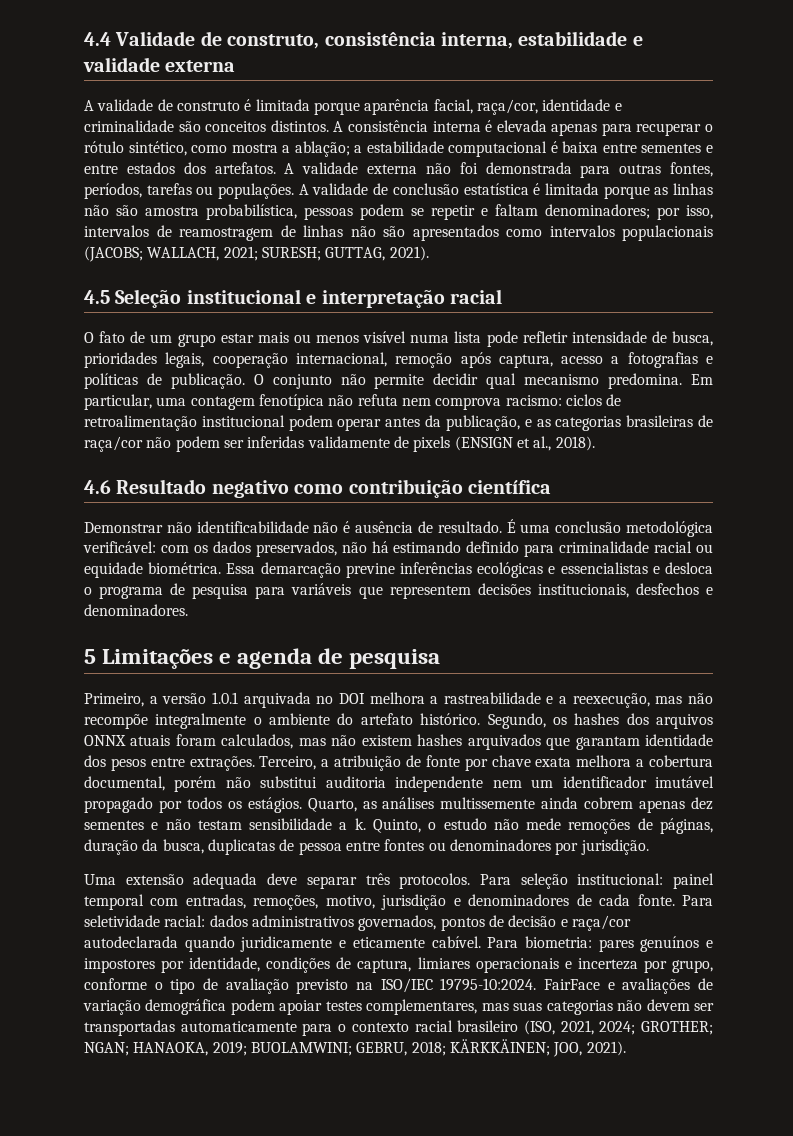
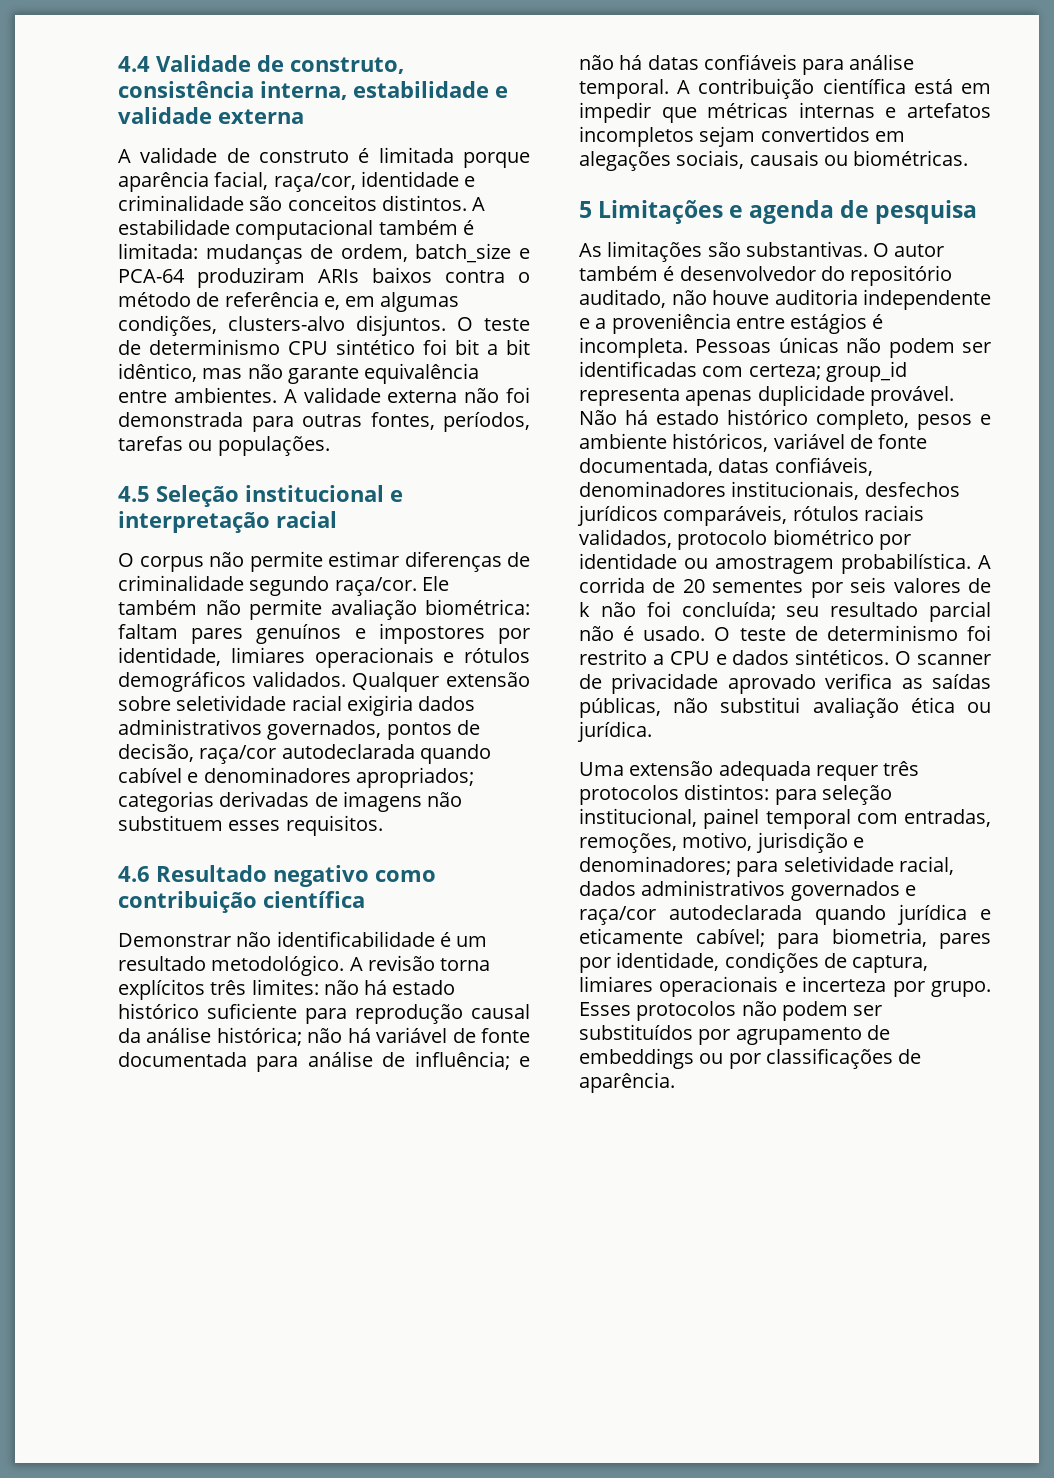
[347,120,714,136] [84,141,714,157] [84,162,276,174] consistência interna é elevada apenas para recuperar o rótulo sintético, como mostra a ablação; a estabilidade computacional é baixa entre sementes e entre estados dos artefatos. -> [118,219,474,240] [118,243,530,264] [118,267,530,288] [118,291,460,312] [118,315,530,336] [118,339,530,355] [118,363,480,384] [118,387,277,403] estabilidade computacional também é limitada: mudanças de ordem, batch_size e PCA-64 produziram ARIs baixos contra o método de referência e, em algumas condições, clusters-alvo disjuntos. O teste de determinismo CPU sintético foi bit a bit idêntico, mas não garante equivalência entre ambientes.
[298,183,714,199] [84,204,713,220] [84,225,713,241] [84,246,429,262] A validade de conclusão estatística é limitada porque as linhas não são amostra probabilística, pessoas podem se repetir e faltam denominadores; por isso, intervalos de reamostragem de linhas não são apresentados como intervalos populacionais (JACOBS; WALLACH, 2021; SURESH; GUTTAG, 2021). -> (330, 446) none
[99,331,713,347] [84,352,713,368] [84,373,713,389] [84,394,622,410] [84,415,713,431] [84,436,595,452] fato de um grupo estar mais ou menos visível numa lista pode refletir intensidade de busca, prioridades legais, cooperação internacional, remoção após captura, acesso a fotografias e políticas de publicação. O conjunto não permite decidir qual mecanismo predomina. Em particular, uma contagem fenotípica não refuta nem comprova racismo: ciclos de retroalimentação institucional podem operar antes da publicação, e as categorias brasileiras de raça/cor não podem ser inferidas validamente de pixels (ENSIGN et al., 2018). -> [139,551,530,572] [118,575,449,596] [118,599,530,620] [118,623,530,644] [118,647,530,668] [118,671,530,692] [118,695,476,716] [118,719,480,740] [118,743,491,764] [118,767,474,788] [118,791,463,812] [118,815,383,836] corpus não permite estimar diferenças de criminalidade segundo raça/cor. Ele também não permite avaliação biométrica: faltam pares genuínos e impostores por identidade, limiares operacionais e rótulos demográficos validados. Qualquer extensão sobre seletividade racial exigiria dados administrativos governados, pontos de decisão, raça/cor autodeclarada quando cabível e denominadores apropriados; categorias derivadas de imagens não substituem esses requisitos.
[313,519,713,537] [83,541,713,557] [84,562,713,578] [84,583,714,599] [84,604,188,616] não é ausência de resultado. É uma conclusão metodológica verificável: com os dados preservados, não há estimando definido para criminalidade racial ou equidade biométrica. Essa demarcação previne inferências ecológicas e essencialistas e desloca o programa de pesquisa para variáveis que representem decisões institucionais, desfechos e denominadores. -> [439,932,488,947] [118,955,491,976] [118,979,456,1000] [118,1003,530,1024] [118,1027,530,1046] [118,1051,530,1072] [579,54,915,75] [579,78,991,99] [579,102,991,123] [579,126,905,147] [579,150,969,171] é um resultado metodológico. A revisão torna explícitos três limites: não há estado histórico suficiente para reprodução causal da análise histórica; não há variável de fonte documentada para análise de influência; e não há datas confiáveis para análise temporal. A contribuição científica está em impedir que métricas internas e artefatos incompletos sejam convertidos em alegações sociais, causais ou biométricas.
[84,692,713,708] [84,713,714,729] [84,734,713,750] [84,755,713,771] [84,776,715,792] [84,797,713,813] [84,818,713,834] [84,839,649,855] [84,873,664,889] Primeiro, a versão 1.0.1 arquivada no DOI melhora a rastreabilidade e a reexecução, mas não recompõe integralmente o ambiente do artefato histórico. Segundo, os hashes dos arquivos ONNX atuais foram calculados, mas não existem hashes arquivados que garantam identidade dos pesos entre extrações. Terceiro, a atribuição de fonte por chave exata melhora a cobertura documental, porém não substitui auditoria independente nem um identificador imutável propagado por todos os estágios. Quarto, as análises multissemente ainda cobrem apenas dez sementes e não testam sensibilidade a k. Quinto, o estudo não mede remoções de páginas, duração da busca, duplicatas de pessoa entre fontes ou denominadores por jurisdição. // Uma extensão adequada deve separar três protocolos. Para seleção institucional: -> [579,241,945,262] [579,265,953,286] [579,289,991,310] [579,313,884,334] [579,337,991,358] [579,361,907,382] [579,385,954,406] [579,409,991,430] [579,433,928,452] [579,457,873,476] [579,481,960,500] [577,505,924,526] [579,529,911,550] [579,553,991,574] [579,577,991,598] [579,601,991,622] [579,625,991,641] [579,649,991,665] [579,673,991,694] [579,697,991,718] [577,721,652,742] [579,761,920,781] [579,784,892,805] [579,808,697,827] As limitações são substantivas. O autor também é desenvolvedor do repositório auditado, não houve auditoria independente e a proveniência entre estágios é incompleta. Pessoas únicas não podem ser identificadas com certeza; group_id representa apenas duplicidade provável. Não há estado histórico completo, pesos e ambiente históricos, variável de fonte documentada, datas confiáveis, denominadores institucionais, desfechos jurídicos comparáveis, rótulos raciais validados, protocolo biométrico por identidade ou amostragem probabilística. A corrida de 20 sementes por seis valores de k não foi concluída; seu resultado parcial não é usado. O teste de determinismo foi restrito a CPU e dados sintéticos. O scanner de privacidade aprovado verifica as saídas públicas, não substitui avaliação ética ou jurídica. // Uma extensão adequada requer três protocolos distintos: para seleção institucional,
[468,894,714,906] [84,915,557,931] denominadores de cada fonte. Para seletividade racial: dados administrativos governados, pontos de decisão -> [579,856,954,877] [579,880,900,901] denominadores; para seletividade racial, dados administrativos governados
[240,936,333,952] juridicamente -> [897,904,967,925] jurídica
[431,936,714,952] [84,958,155,973] cabível. Para biometria: pares genuínos e impostores -> [695,928,991,949] cabível; para biometria, pares
[672,960,713,973] [84,978,713,994] [83,999,715,1015] [84,1020,713,1036] [84,1039,626,1057] grupo, conforme o tipo de avaliação previsto na ISO/IEC 19795-10:2024. FairFace e avaliações de variação demográfica podem apoiar testes complementares, mas suas categorias não devem ser transportadas automaticamente para o contexto racial brasileiro (ISO, 2021, 2024; GROTHER; NGAN; HANAOKA, 2019; BUOLAMWINI; GEBRU, 2018; KÄRKKÄINEN; JOO, 2021). -> [931,981,991,997] [579,1001,883,1021] [579,1024,890,1045] [579,1048,922,1069] [579,1072,675,1093] grupo. Esses protocolos não podem ser substituídos por agrupamento de embeddings ou por classificações de aparência.

